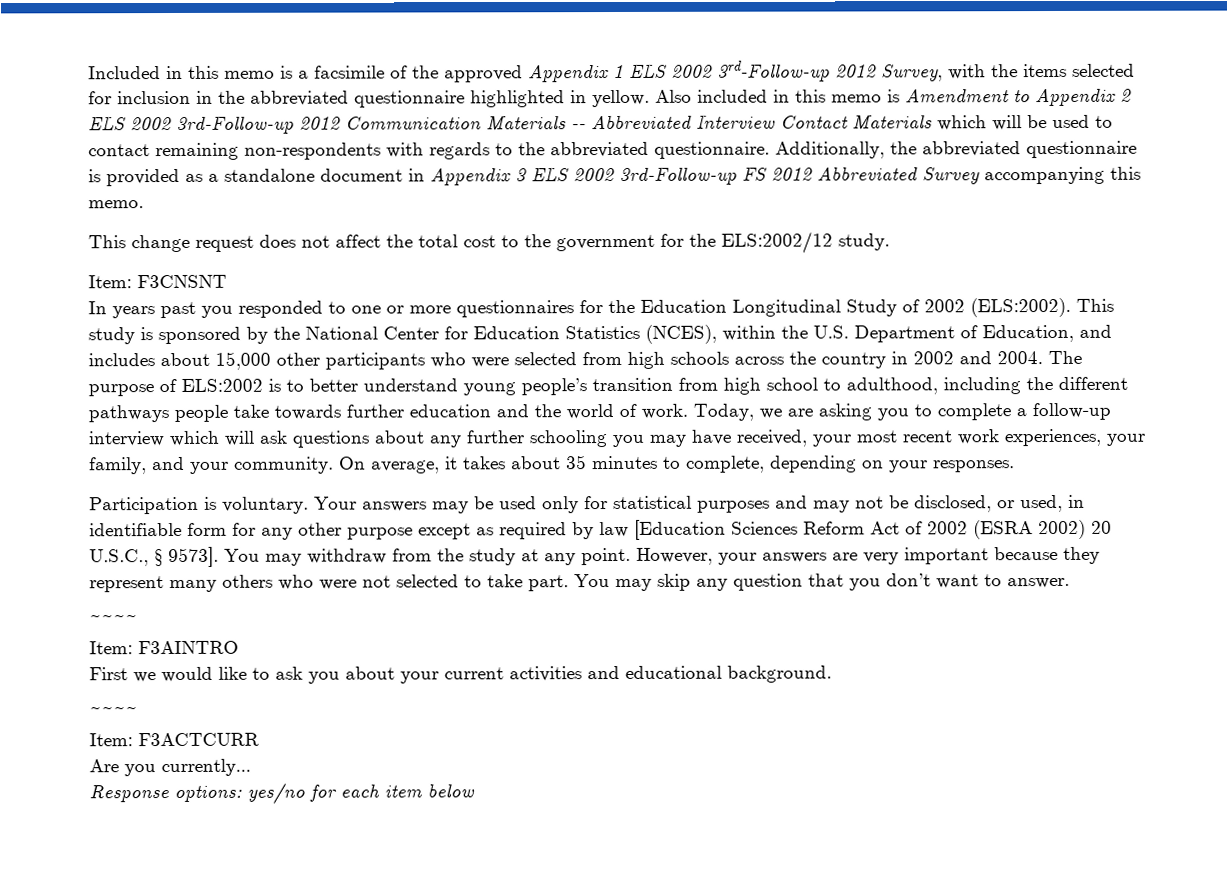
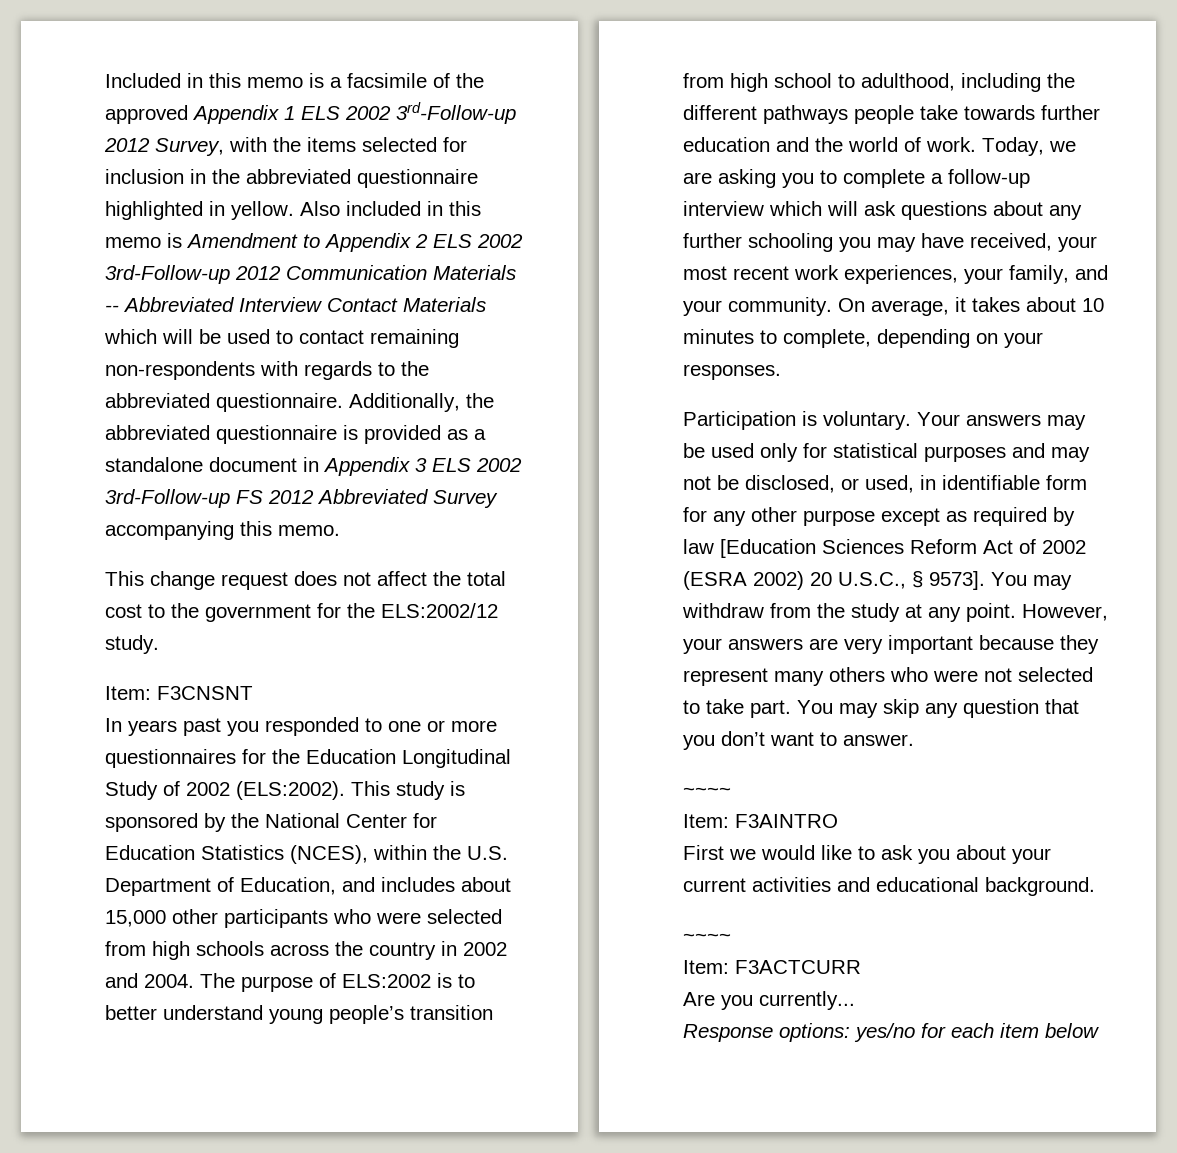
[566,455,587,470] 35 -> [1082,298,1104,312] 10

